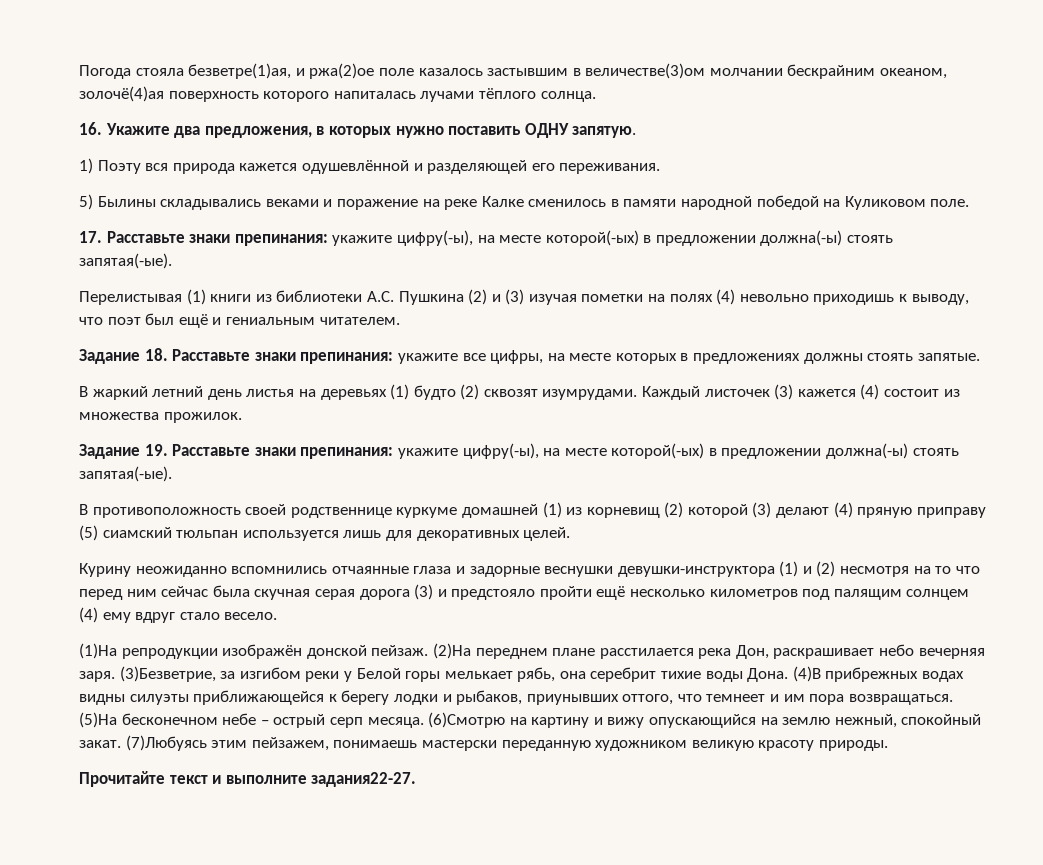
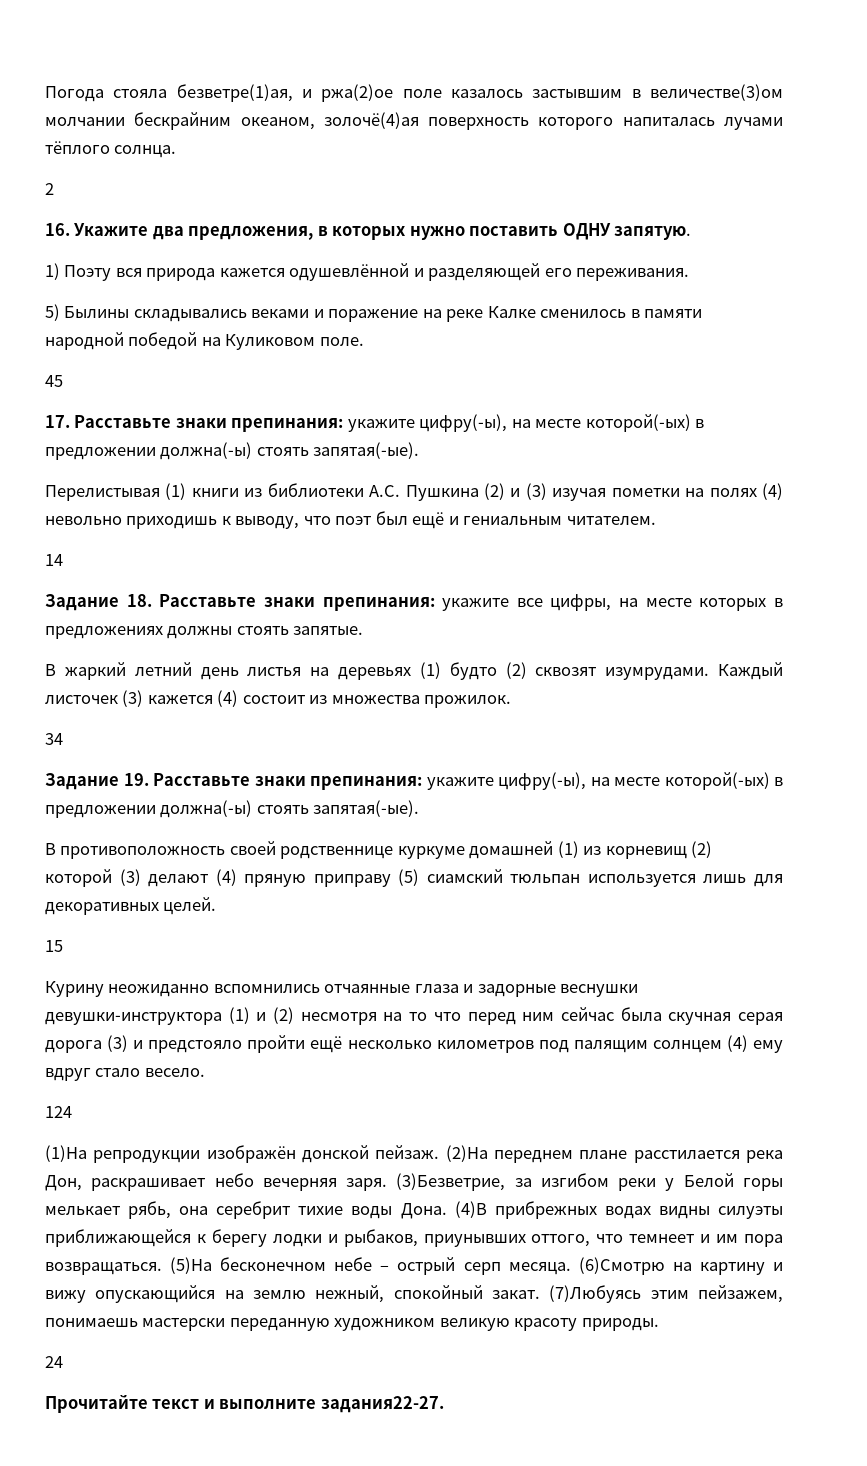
(596, 96) none -> [45,183,54,195] // 2
(970, 203) none -> [45,375,63,387] // 45
(400, 321) none -> [45,554,63,566] // 14
(242, 417) none -> [45,733,63,745] // 34
(571, 534) none -> [45,940,63,952] // 15
(278, 616) none -> [45,1106,72,1118] // 124
(888, 745) none -> [45,1356,63,1368] // 24

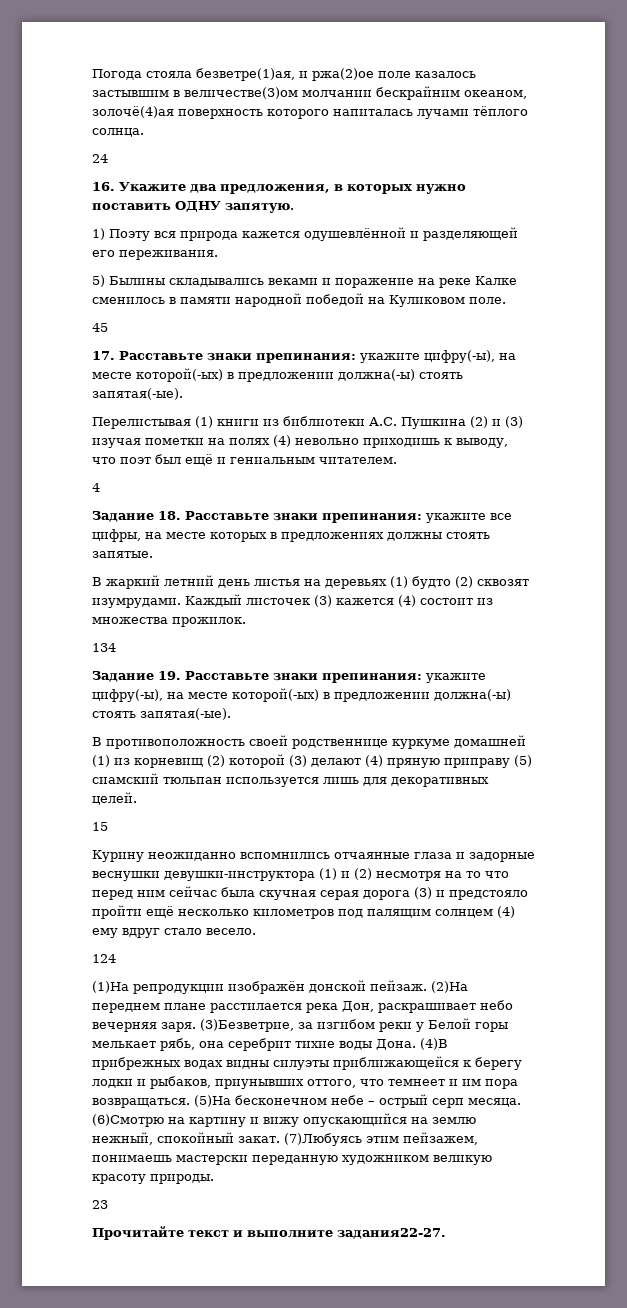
[45,183,54,195] 2 -> [92,154,108,163] 24
[45,554,63,566] 14 -> [92,483,100,492] 4
[45,733,63,745] 34 -> [92,643,116,652] 134
[45,1356,63,1368] 24 -> [92,1200,108,1209] 23

